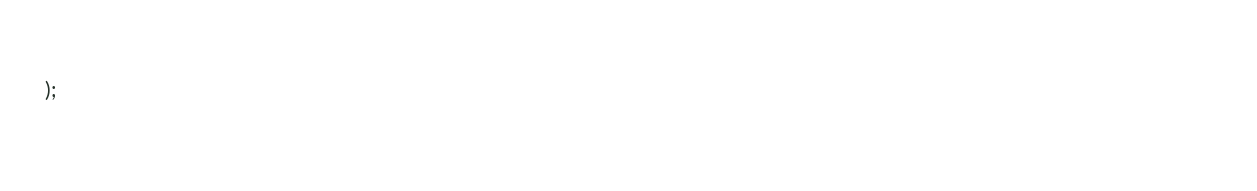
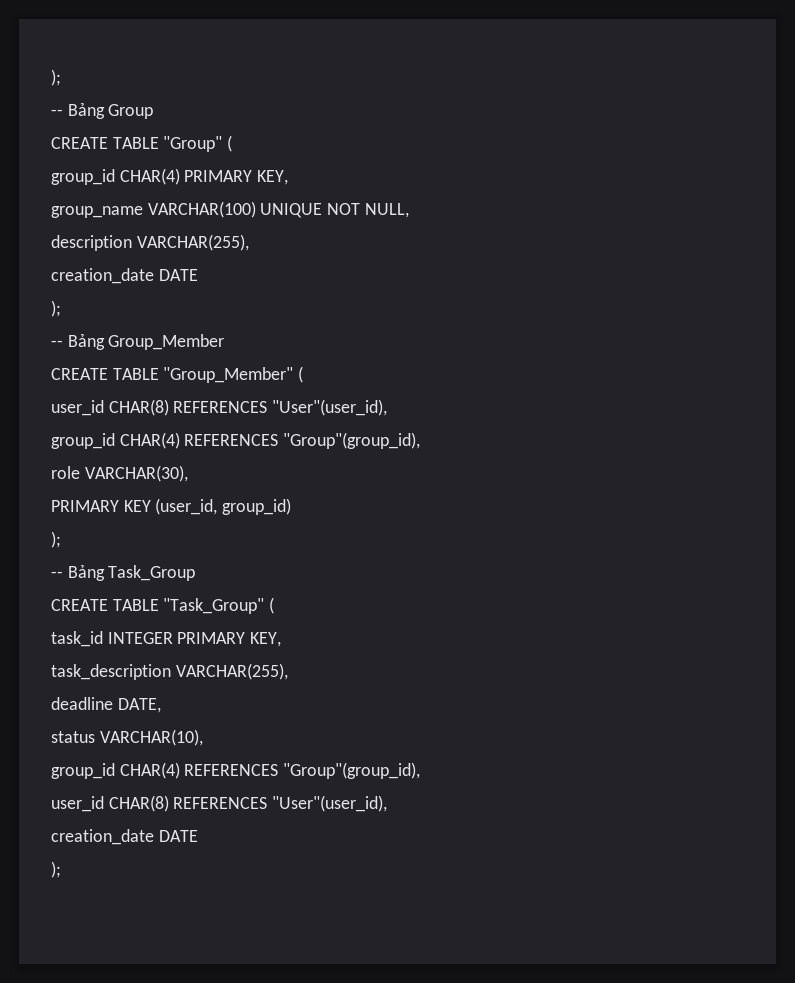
[45,80,56,101] ); -> [51,69,61,86] [51,103,154,119] [51,135,233,152] [51,168,289,185] [51,201,409,218] [51,234,249,251] [51,268,198,284] [51,300,61,317] [51,334,225,350] [51,366,304,383] [51,399,388,416] [51,432,421,449] [51,465,188,482] [51,498,292,515] [51,531,61,548] [51,565,196,581] [51,597,275,614] [51,631,282,647] [51,663,288,680] [51,697,161,713] [51,729,203,746] [51,762,421,779] [51,795,388,812] [51,829,198,845] [51,861,61,878] ); // -- Bảng Group // CREATE TABLE "Group" ( // group_id CHAR(4) PRIMARY KEY, // group_name VARCHAR(100) UNIQUE NOT NULL, // description VARCHAR(255), // creation_date DATE // ); // -- Bảng Group_Member // CREATE TABLE "Group_Member" ( // user_id CHAR(8) REFERENCES "User"(user_id), // group_id CHAR(4) REFERENCES "Group"(group_id), // role VARCHAR(30), // PRIMARY KEY (user_id, group_id) // ); // -- Bảng Task_Group // CREATE TABLE "Task_Group" ( // task_id INTEGER PRIMARY KEY, // task_description VARCHAR(255), // deadline DATE, // status VARCHAR(10), // group_id CHAR(4) REFERENCES "Group"(group_id), // user_id CHAR(8) REFERENCES "User"(user_id), // creation_date DATE // );

